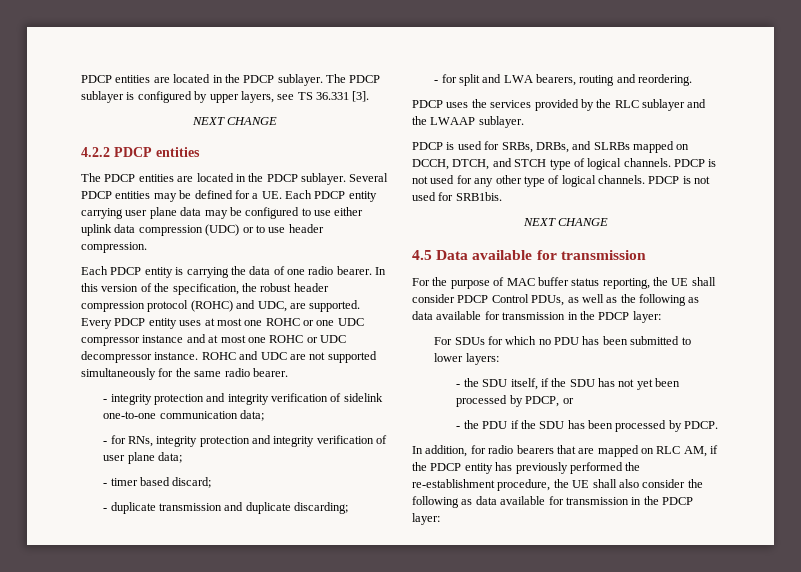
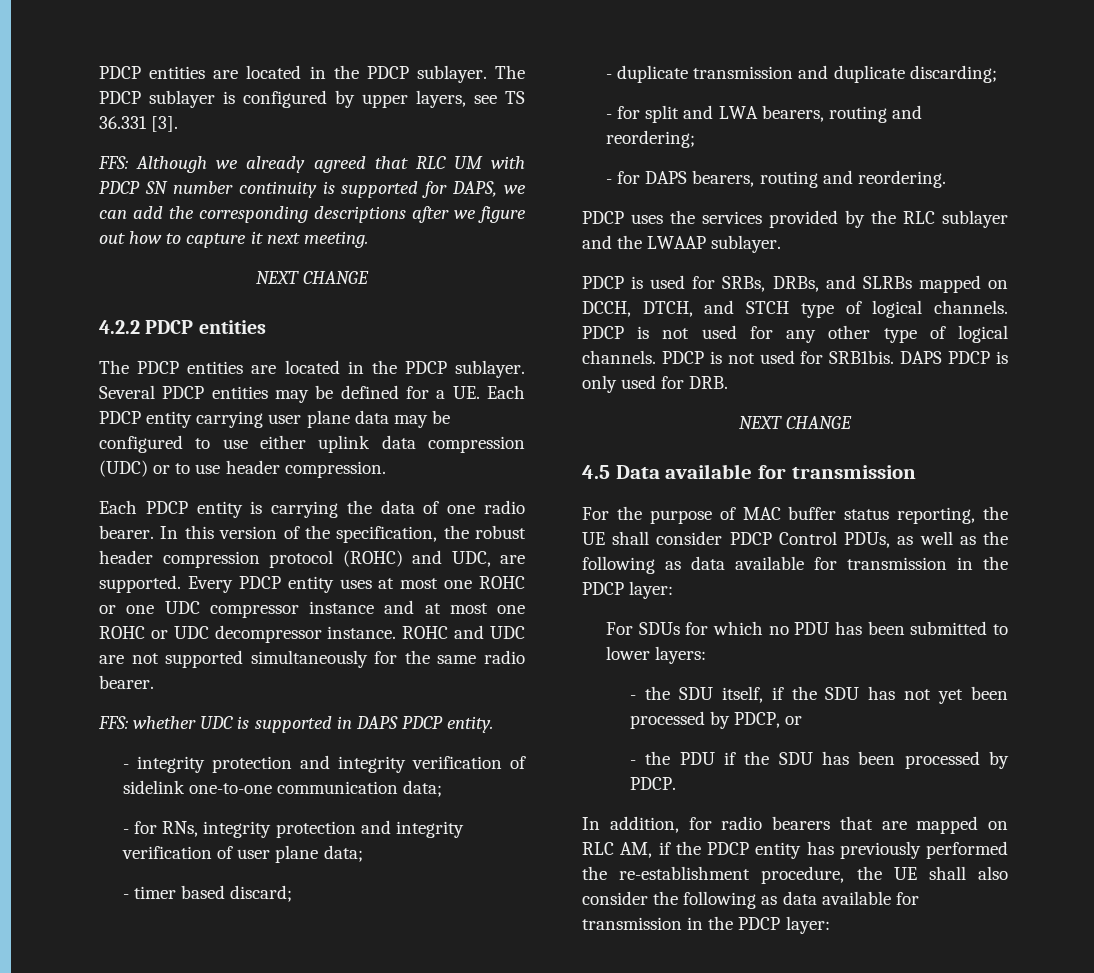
(370, 96) none -> [98,156,525,173] [99,181,526,198] [99,206,526,223] [99,231,368,248] // FFS: Although we already agreed that RLC UM with PDCP SN number continuity is supported for DAPS, we can add the corresponding descriptions after we figure out how to capture it next meeting.
(288, 372) none -> [98,716,494,733] // FFS: whether UDC is supported in DAPS PDCP entity.
(636, 78) none -> [606,130,696,148] [606,170,853,188] reordering; // - for DAPS bearers, routing and
(502, 196) none -> [900,351,1008,364] [582,375,729,393] DAPS PDCP is only used for DRB.

